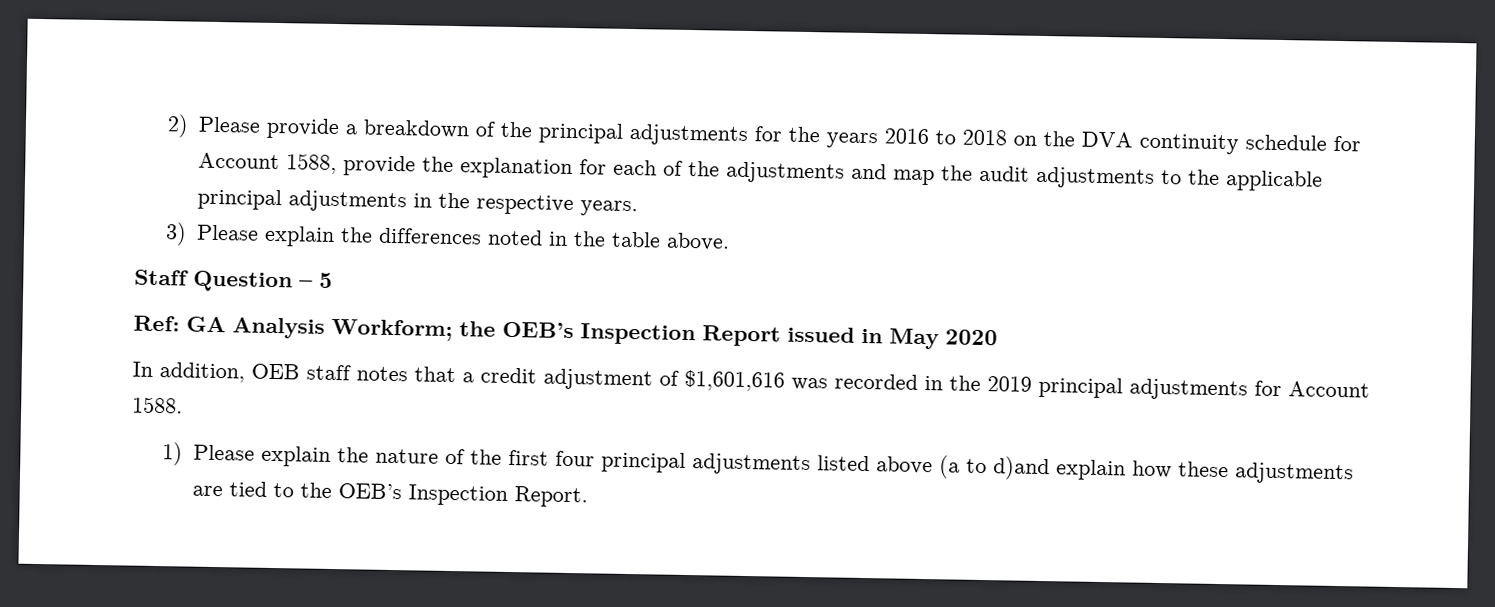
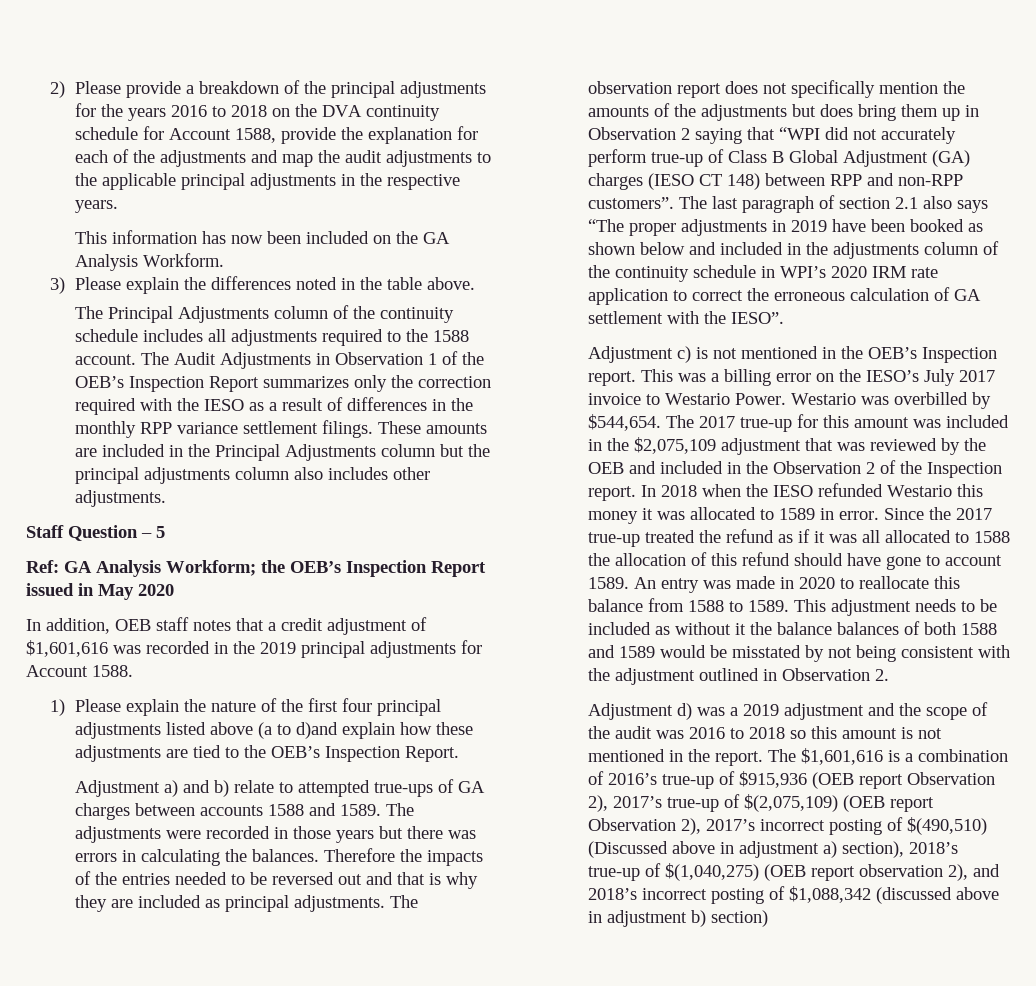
(639, 208) none -> [74,230,450,244] [74,253,224,271] // This information has now been included on the GA Analysis Workform.
(731, 241) none -> [74,305,454,323] [74,329,469,346] [74,351,484,369] [74,375,491,392] [74,397,473,415] [74,420,487,438] [74,444,490,461] [74,467,430,484] [74,490,166,507] // The Principal Adjustments column of the continuity schedule includes all adjustments required to the 1588 account. The Audit Adjustments in Observation 1 of the OEB’s Inspection Report summarizes only the correction required with the IESO as a result of differences in the monthly RPP variance settlement filings. These amounts are included in the Principal Adjustments column but the principal adjustments column also includes other adjustments.
(589, 497) none -> [74,779,485,797] [74,803,414,820] [74,826,476,843] [74,848,483,866] [74,871,478,889] [74,895,418,912] [587,80,965,98] [587,103,979,121] [587,127,956,144] [587,149,970,167] [587,173,963,190] [587,195,988,213] [587,219,983,236] [587,241,999,259] [587,265,938,282] [587,287,981,305] [587,311,784,324] [587,346,997,363] [587,369,995,386] [587,392,991,409] [587,414,1009,432] [587,437,986,455] [587,460,1002,478] [587,483,983,501] [587,507,992,524] [587,529,1010,547] [587,552,1002,570] [587,576,960,593] [587,598,997,616] [587,621,997,635] [587,645,1010,662] [587,668,889,685] [587,702,988,720] [587,726,942,739] [587,748,1008,766] [587,771,995,789] [587,794,934,812] [587,817,987,835] [587,841,958,858] [587,863,1000,881] [587,886,999,904] [587,910,768,927] // Adjustment a) and b) relate to attempted true-ups of GA charges between accounts 1588 and 1589. The adjustments were recorded in those years but there was errors in calculating the balances. Therefore the impacts of the entries needed to be reversed out and that is why they are included as principal adjustments. The observation report does not specifically mention the amounts of the adjustments but does bring them up in Observation 2 saying that “WPI did not accurately perform true-up of Class B Global Adjustment (GA) charges (IESO CT 148) between RPP and non-RPP customers”. The last paragraph of section 2.1 also says “The proper adjustments in 2019 have been booked as shown below and included in the adjustments column of the continuity schedule in WPI’s 2020 IRM rate application to correct the erroneous calculation of GA settlement with the IESO”. // Adjustment c) is not mentioned in the OEB’s Inspection report. This was a billing error on the IESO’s July 2017 invoice to Westario Power. Westario was overbilled by $544,654. The 2017 true-up for this amount was included in the $2,075,109 adjustment that was reviewed by the OEB and included in the Observation 2 of the Inspection report. In 2018 when the IESO refunded Westario this money it was allocated to 1589 in error. Since the 2017 true-up treated the refund as if it was all allocated to 1588 the allocation of this refund should have gone to account 1589. An entry was made in 2020 to reallocate this balance from 1588 to 1589. This adjustment needs to be included as without it the balance balances of both 1588 and 1589 would be misstated by not being consistent with the adjustment outlined in Observation 2. // Adjustment d) was a 2019 adjustment and the scope of the audit was 2016 to 2018 so this amount is not mentioned in the report. The $1,601,616 is a combination of 2016’s true-up of $915,936 (OEB report Observation 2), 2017’s true-up of $(2,075,109) (OEB report Observation 2), 2017’s incorrect posting of $(490,510) (Discussed above in adjustment a) section), 2018’s true-up of $(1,040,275) (OEB report observation 2), and 2018’s incorrect posting of $1,088,342 (discussed above in adjustment b) section)

